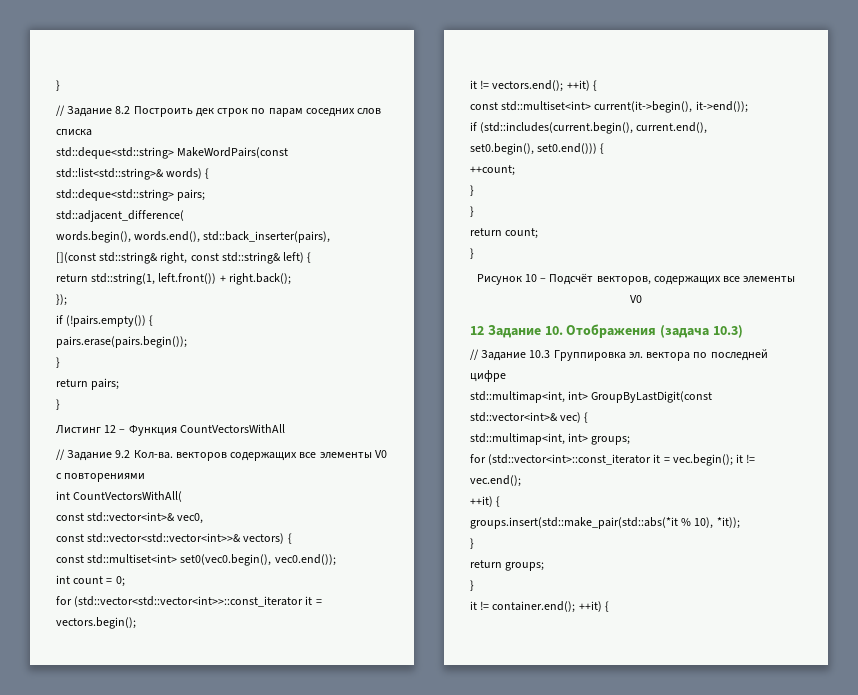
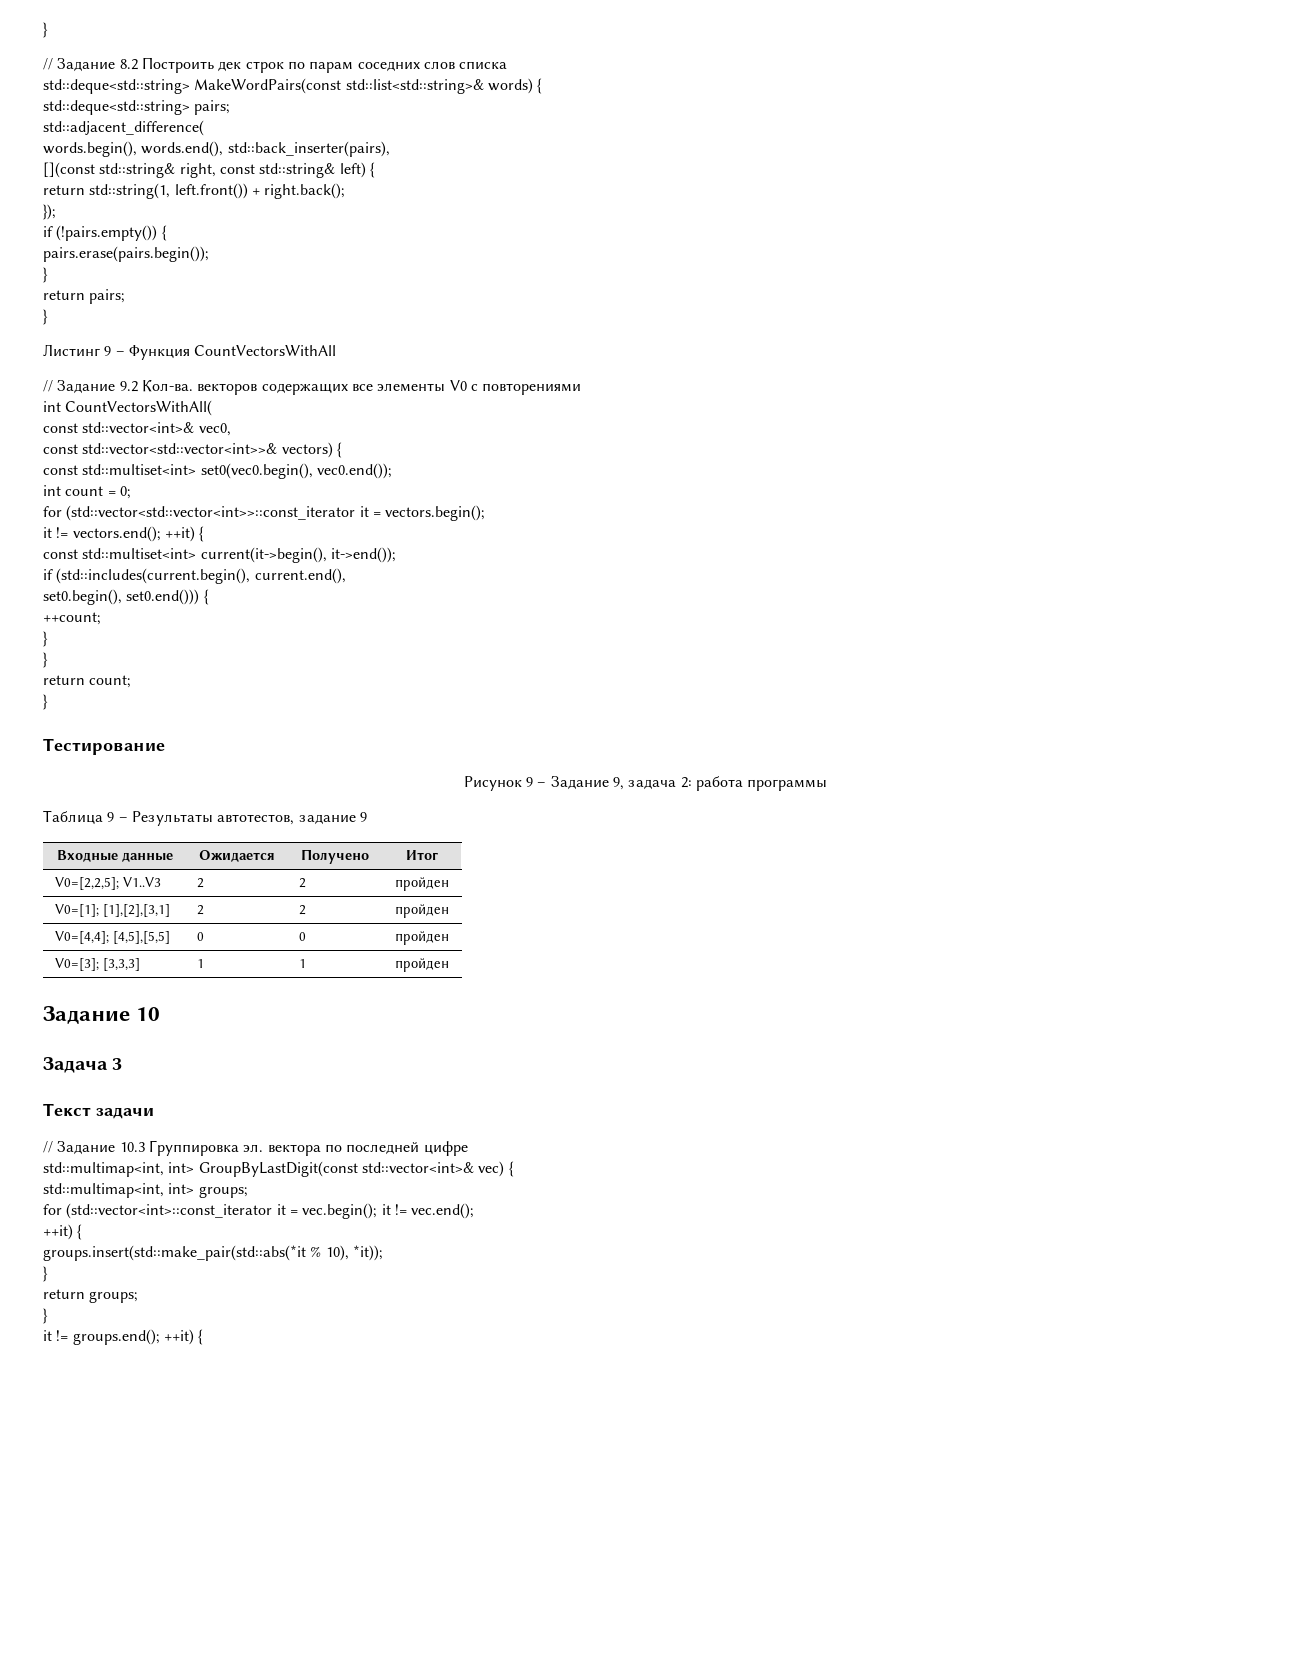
[104,425,117,433] 12 -> [104,346,112,356] 9
(474, 253) none -> [43,738,165,755] // Тестирование
[524,273,796,285] [630,295,642,303] [470,324,743,338] 10 – Подсчёт векторов, содержащих все элементы V0 // 12 Задание 10. Отображения (задача 10.3) -> [526,776,828,791] [43,810,367,826] [56,850,173,862] [198,850,275,862] [300,849,369,864] [405,850,438,860] [55,877,162,890] [197,878,205,888] [299,878,307,888] [394,877,449,891] [55,904,171,917] [197,905,205,915] [299,905,307,915] [394,904,449,918] [55,931,171,944] [197,932,205,941] [299,932,307,941] [394,931,449,945] [55,958,141,971] [197,959,205,968] [299,959,307,968] [394,958,449,972] [43,1006,161,1024] [43,1057,123,1073] [43,1103,154,1119] 9 – Задание 9, задача 2: работа программы // Таблица 9 – Результаты автотестов, задание 9 // Входные данные | Ожидается | Получено | Итог // V0=[2,2,5]; V1..V3 | 2 | 2 | пройден // V0=[1]; [1],[2],[3,1] | 2 | 2 | пройден // V0=[4,4]; [4,5],[5,5] | 0 | 0 | пройден // V0=[3]; [3,3,3] | 1 | 1 | пройден // Задание 10 // Задача 3 // Текст задачи
[492,601,576,613] container.end(); -> [72,1329,160,1345] groups.end();

